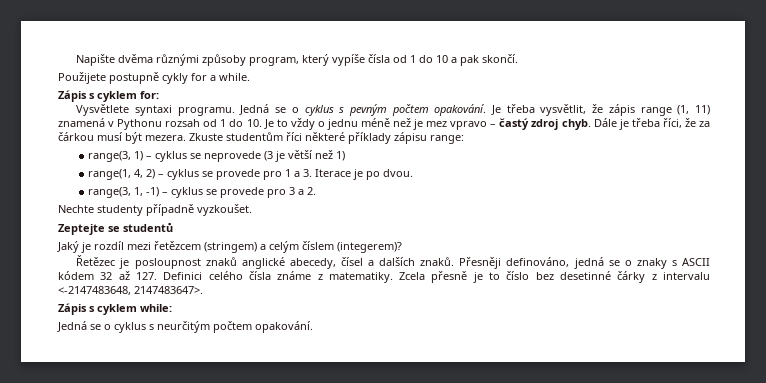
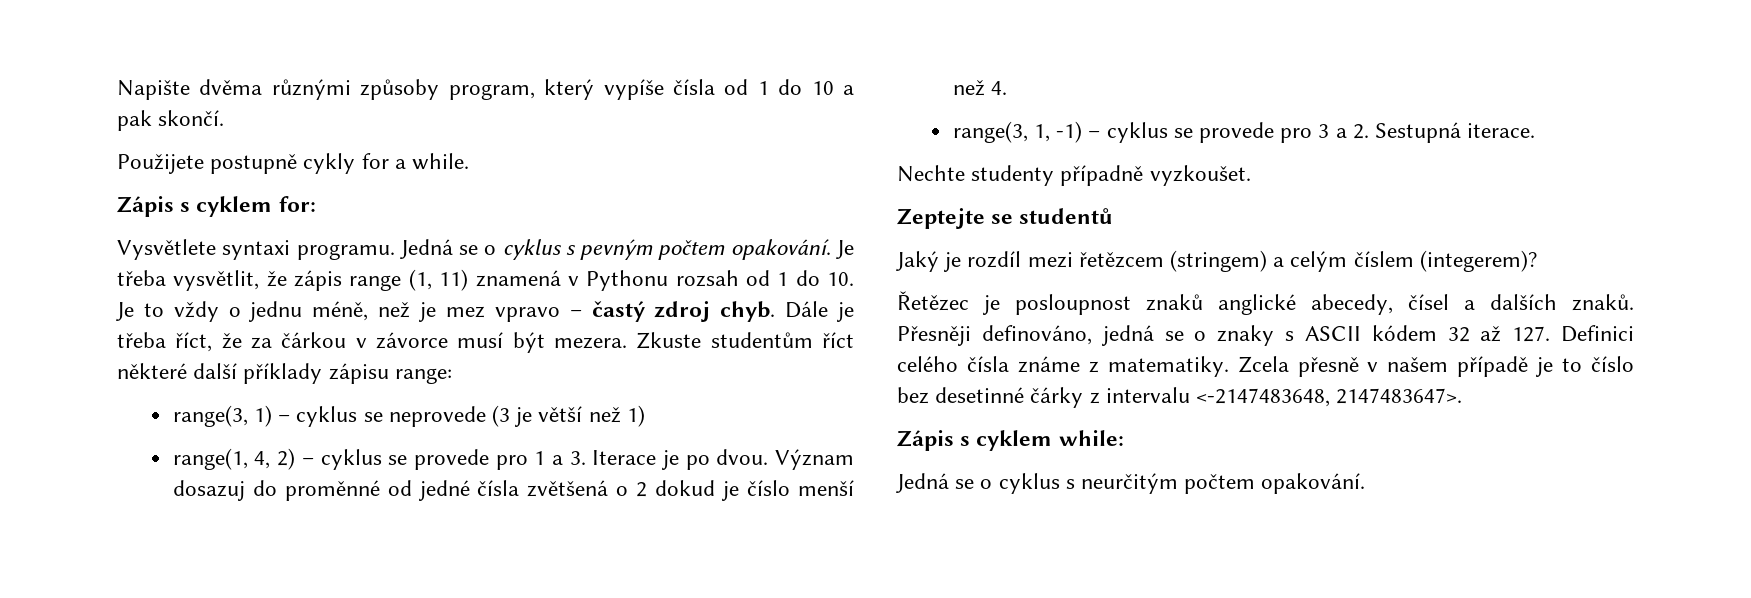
[360,118,390,127] méně -> [312,301,369,321] méně,
[662,118,682,128] říci, -> [175,332,213,352] říct,
(94, 136) none -> [355,332,448,349] v závorce
[286,132,345,141] říci některé -> [822,332,854,348] [117,363,238,379] říct některé další
(414, 173) none -> [774,449,854,470] [172,480,855,501] [952,80,1008,96] Význam dosazuj do proměnné od jedné čísla zvětšená o 2 dokud je číslo menší než 4.
(317, 191) none -> [1375,122,1536,143] Sestupná iterace.
(468, 277) none -> [1367,356,1529,377] v našem případě

